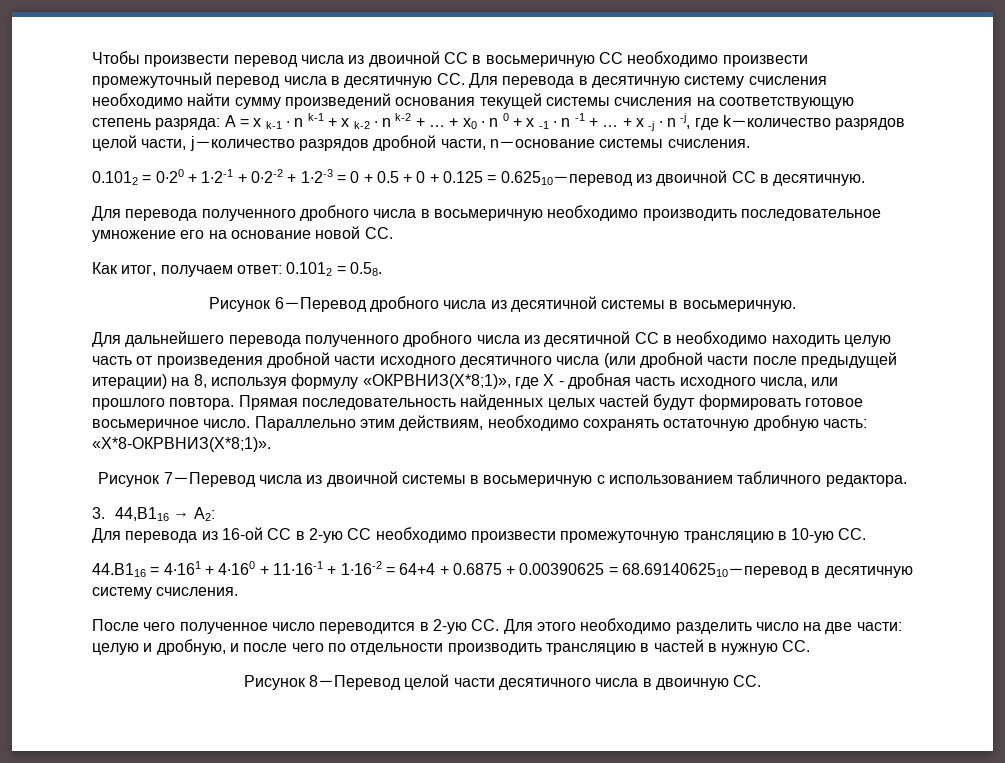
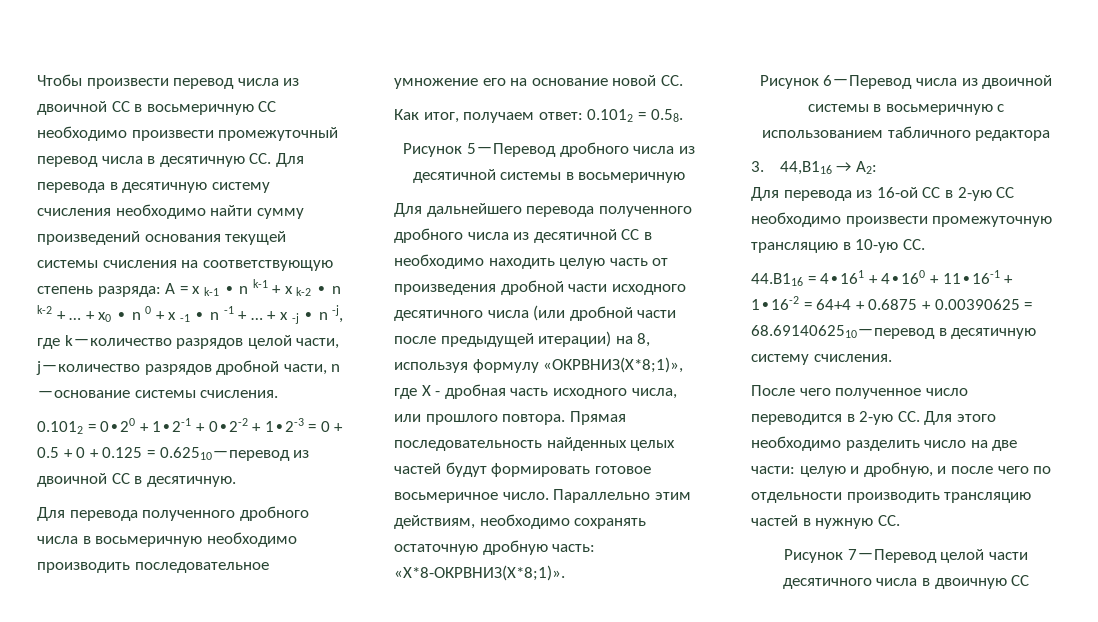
[274,297,284,309] 6 -> [466,143,476,154] 5
[682,300,796,312] восьмеричную. -> [578,172,686,183] восьмеричную
[163,472,173,484] 7 -> [823,75,833,86] 6
[825,475,907,487] редактора. -> [975,130,1051,141] редактора
[640,643,650,652] в -> (1032, 497) none
[309,675,319,687] 8 -> [847,549,857,560] 7
[733,675,762,687] СС. -> [1011,575,1030,586] СС

